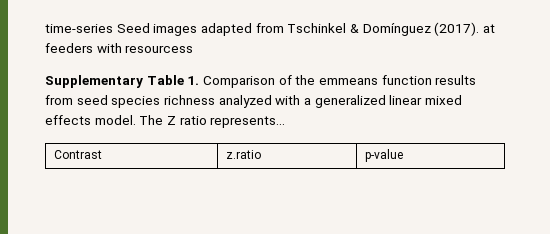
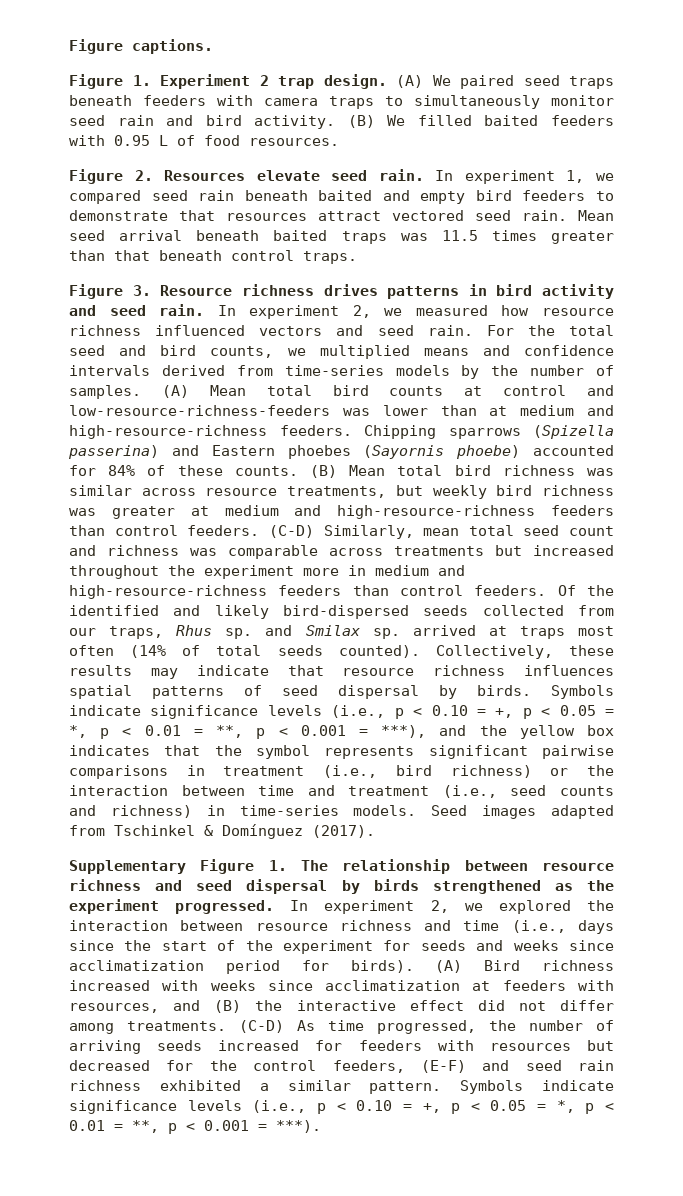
[45,24,113,33] time-series -> [69,39,213,54] [69,74,614,89] [69,95,614,109] [69,115,614,129] [69,135,339,146] [69,169,614,184] [69,190,614,204] [69,210,614,221] [69,230,614,244] [69,250,357,264] [69,284,614,299] [69,304,614,319] [69,325,614,336] [69,345,614,359] [69,365,614,379] [69,385,614,399] [69,405,614,416] [69,425,614,439] [68,445,614,459] [69,465,614,478] [69,485,614,499] [69,505,614,519] [69,525,614,539] [69,545,614,559] [69,565,465,579] [69,585,614,599] [69,605,614,619] [69,625,615,639] [69,645,614,659] [69,665,614,679] [69,685,614,699] [69,705,615,719] [69,725,615,739] [69,745,614,759] [69,765,614,779] [69,785,614,798] [69,805,417,818] Figure captions. // Figure 1. Experiment 2 trap design. (A) We paired seed traps beneath feeders with camera traps to simultaneously monitor seed rain and bird activity. (B) We filled baited feeders with 0.95 L of food resources. // Figure 2. Resources elevate seed rain. In experiment 1, we compared seed rain beneath baited and empty bird feeders to demonstrate that resources attract vectored seed rain. Mean seed arrival beneath baited traps was 11.5 times greater than that beneath control traps. // Figure 3. Resource richness drives patterns in bird activity and seed rain. In experiment 2, we measured how resource richness influenced vectors and seed rain. For the total seed and bird counts, we multiplied means and confidence intervals derived from time-series models by the number of samples. (A) Mean total bird counts at control and low-resource-richness-feeders was lower than at medium and high-resource-richness feeders. Chipping sparrows (Spizella passerina) and Eastern phoebes (Sayornis phoebe) accounted for 84% of these counts. (B) Mean total bird richness was similar across resource treatments, but weekly bird richness was greater at medium and high-resource-richness feeders than control feeders. (C-D) Similarly, mean total seed count and richness was comparable across treatments but increased throughout the experiment more in medium and high-resource-richness feeders than control feeders. Of the identified and likely bird-dispersed seeds collected from our traps, Rhus sp. and Smilax sp. arrived at traps most often (14% of total seeds counted). Collectively, these results may indicate that resource richness influences spatial patterns of seed dispersal by birds. Symbols indicate significance levels (i.e., p < 0.10 = +, p < 0.05 = *, p < 0.01 = **, p < 0.001 = ***), and the yellow box indicates that the symbol represents significant pairwise comparisons in treatment (i.e., bird richness) or the interaction between time and treatment (i.e., seed counts and richness) in time-series models.
[482,24,495,33] [45,43,194,53] [45,75,477,88] [45,95,462,108] [45,115,286,128] [54,150,103,159] [226,150,262,159] [365,149,404,162] at feeders with resourcess // Supplementary Table 1. Comparison of the emmeans function results from seed species richness analyzed with a generalized linear mixed effects model. The Z ratio represents… // Contrast | z.ratio | p-value -> [69,859,614,874] [69,879,614,894] [69,899,615,914] [69,920,614,934] [69,940,614,954] [69,960,614,974] [69,980,614,991] [69,1000,614,1013] [69,1020,614,1034] [69,1040,615,1054] [69,1060,614,1073] [69,1080,614,1094] [69,1100,615,1114] [69,1120,321,1134] // Supplementary Figure 1. The relationship between resource richness and seed dispersal by birds strengthened as the experiment progressed. In experiment 2, we explored the interaction between resource richness and time (i.e., days since the start of the experiment for seeds and weeks since acclimatization period for birds). (A) Bird richness increased with weeks since acclimatization at feeders with resources, and (B) the interactive effect did not differ among treatments. (C-D) As time progressed, the number of arriving seeds increased for feeders with resources but decreased for the control feeders, (E-F) and seed rain richness exhibited a similar pattern. Symbols indicate significance levels (i.e., p < 0.10 = +, p < 0.05 = *, p < 0.01 = **, p < 0.001 = ***).

